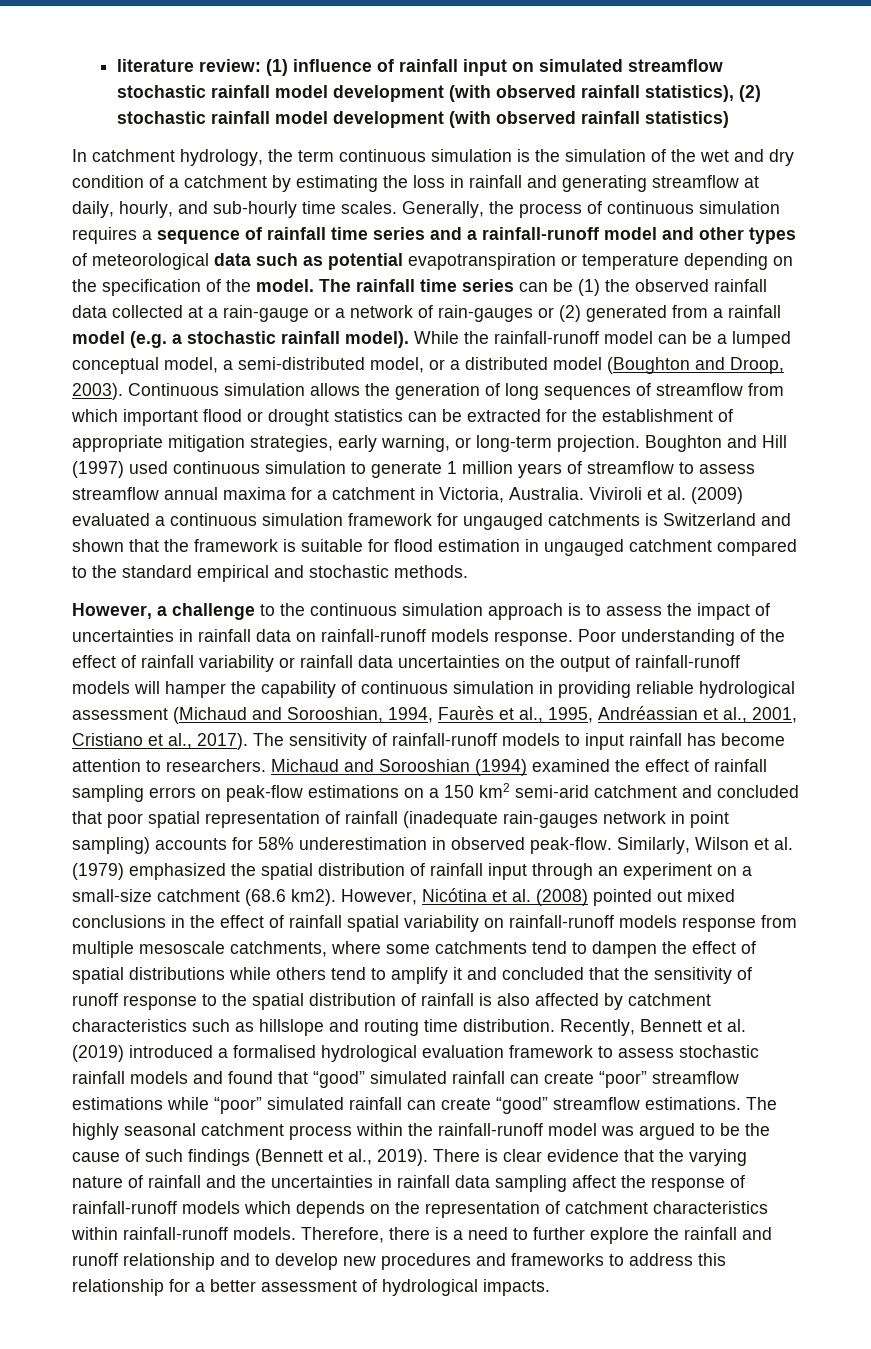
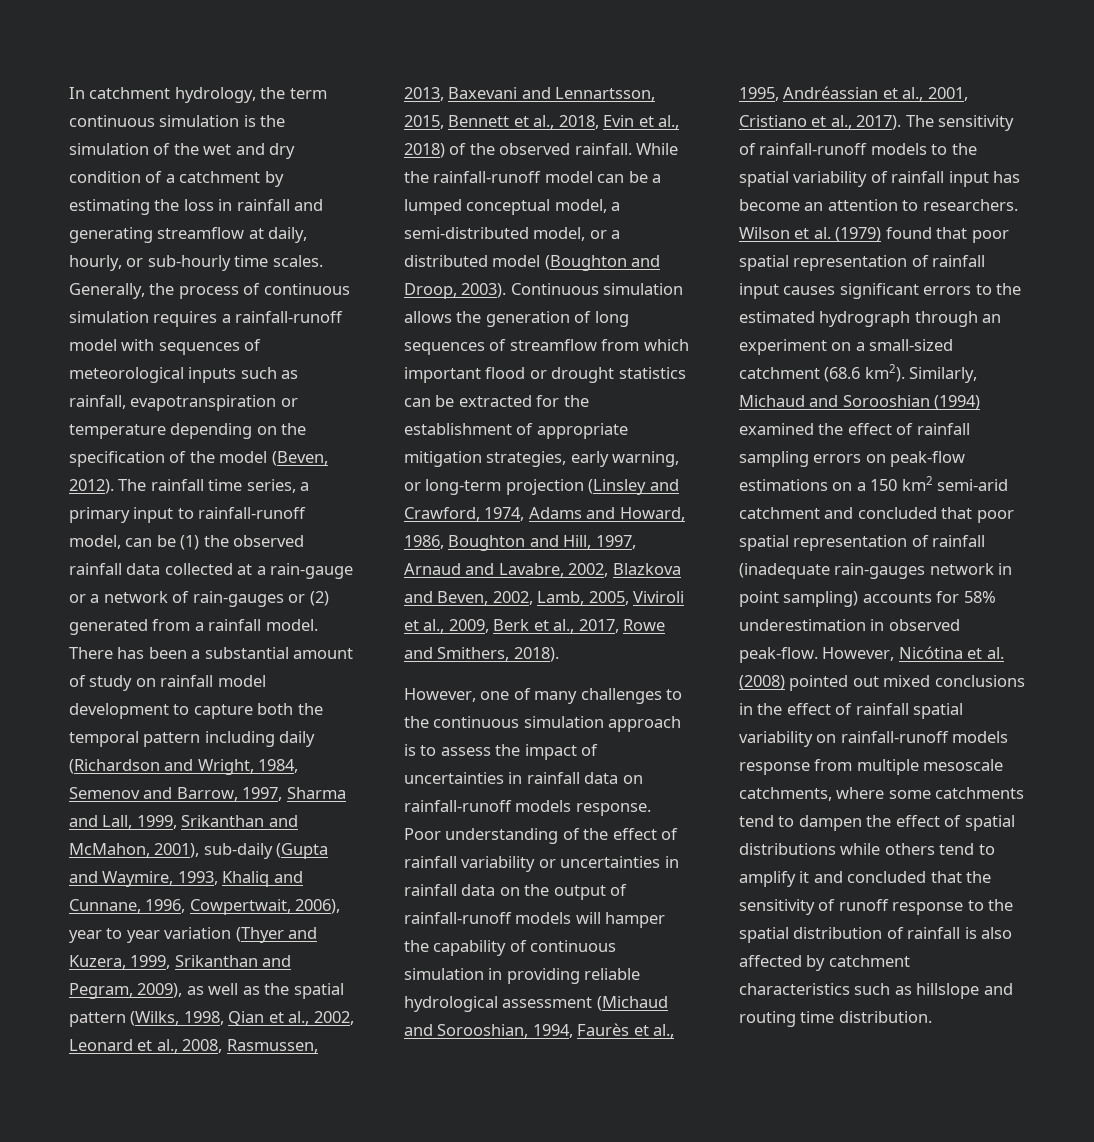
[116,59,723,76] [116,85,761,102] [116,111,729,128] literature review: (1) influence of rainfall input on simulated streamflow stochastic rainfall model development (with observed rainfall statistics), (2) stochastic rainfall model development (with observed rainfall statistics) // -> (69, 93) none
[178,201,208,214] and -> [126,258,144,267] or
[157,227,796,244] sequence of rainfall time series and a rainfall-runoff model and other types -> [235,311,344,323] [69,339,240,355] rainfall-runoff model with sequences
[214,253,403,270] data such as potential -> [188,367,299,383] [69,395,126,409] inputs such as rainfall,
[256,279,514,292] model. The rainfall time series -> [219,451,328,466] [69,479,310,494] [69,507,307,523] [69,535,121,549] model (Beven, 2012). The rainfall time series, a primary input to rainfall-runoff model,
[72,331,409,348] model (e.g. a stochastic rainfall model). -> [265,619,318,631] [69,647,354,659] [69,675,266,691] [69,703,323,719] [69,731,316,747] [69,759,299,775] [69,787,346,801] [69,815,298,829] [69,843,329,859] [69,871,303,887] [69,899,341,915] [69,927,318,943] [69,955,292,969] [69,983,344,999] [69,1011,354,1027] [69,1039,318,1053] [404,87,656,101] [404,115,680,129] [404,143,632,158] model. There has been a substantial amount of study on rainfall model development to capture both the temporal pattern including daily (Richardson and Wright, 1984, Semenov and Barrow, 1997, Sharma and Lall, 1999, Srikanthan and McMahon, 2001), sub-daily (Gupta and Waymire, 1993, Khaliq and Cunnane, 1996, Cowpertwait, 2006), year to year variation (Thyer and Kuzera, 1999, Srikanthan and Pegram, 2009), as well as the spatial pattern (Wilks, 1998, Qian et al., 2002, Leonard et al., 2008, Rasmussen, 2013, Baxevani and Lennartsson, 2015, Bennett et al., 2018, Evin et al., 2018) of the observed rainfall.
[557,435,787,452] [72,461,755,478] [72,487,743,504] [72,513,791,530] [72,539,797,556] [72,565,468,582] [72,603,255,620] projection. Boughton and Hill (1997) used continuous simulation to generate 1 million years of streamflow to assess streamflow annual maxima for a catchment in Victoria, Australia. Viviroli et al. (2009) evaluated a continuous simulation framework for ungauged catchments is Switzerland and shown that the framework is suitable for flood estimation in ungauged catchment compared to the standard empirical and stochastic methods. // However, a challenge -> [505,479,679,495] [404,507,685,521] [404,535,636,551] [404,563,681,577] [404,591,685,605] [404,619,666,633] [404,647,559,662] [404,688,662,704] projection (Linsley and Crawford, 1974, Adams and Howard, 1986, Boughton and Hill, 1997, Arnaud and Lavabre, 2002, Blazkova and Beven, 2002, Lamb, 2005, Viviroli et al., 2009, Berk et al., 2017, Rowe and Smithers, 2018). // However, one of many challenges
[300,655,500,668] rainfall data uncertainties -> [560,856,679,868] [404,884,496,896] uncertainties in rainfall data
[585,733,682,750] input rainfall -> [951,143,977,155] [739,171,989,187] the spatial variability of rainfall input
(785, 739) none -> [804,202,824,211] an
(266, 765) none -> [739,227,1009,243] [739,255,986,271] [739,283,1022,299] [739,311,1002,327] [739,339,954,355] [739,364,978,383] Wilson et al. (1979) found that poor spatial representation of rainfall input causes significant errors to the estimated hydrograph through an experiment on a small-sized catchment (68.6 km2). Similarly,
[617,837,793,854] [72,863,752,880] [72,889,336,906] Similarly, Wilson et al. (1979) emphasized the spatial distribution of rainfall input through an experiment on a small-size catchment (68.6 km2). -> (818, 655) none
[560,1019,746,1036] [72,1045,759,1062] [72,1071,739,1088] [72,1097,777,1114] [72,1123,770,1140] [72,1149,747,1166] [72,1175,745,1192] [72,1201,768,1218] [71,1227,772,1244] [72,1253,726,1270] [72,1279,550,1296] Recently, Bennett et al. (2019) introduced a formalised hydrological evaluation framework to assess stochastic rainfall models and found that “good” simulated rainfall can create “poor” streamflow estimations while “poor” simulated rainfall can create “good” streamflow estimations. The highly seasonal catchment process within the rainfall-runoff model was argued to be the cause of such findings (Bennett et al., 2019). There is clear evidence that the varying nature of rainfall and the uncertainties in rainfall data sampling affect the response of rainfall-runoff models which depends on the representation of catchment characteristics within rainfall-runoff models. Therefore, there is a need to further explore the rainfall and runoff relationship and to develop new procedures and frameworks to address this relationship for a better assessment of hydrological impacts. -> (932, 1017) none

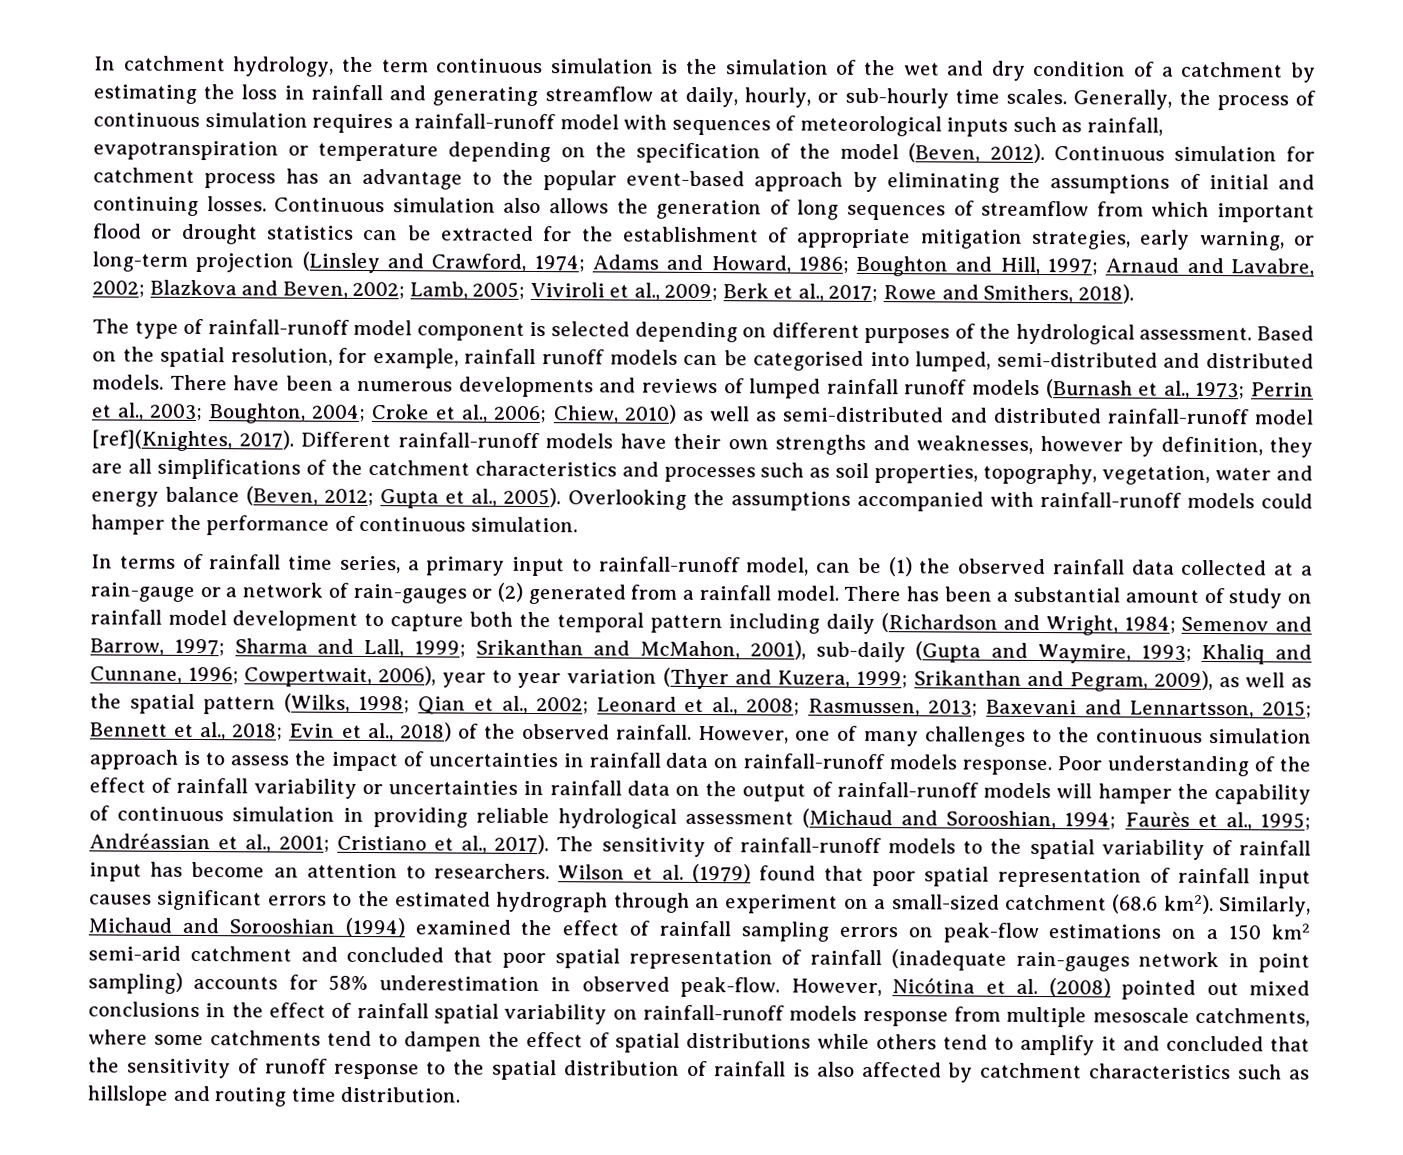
[118,479,147,491] The -> [1053,145,1315,162] [93,167,1315,194] [93,196,1315,223] [93,223,1315,251] [92,251,1314,277] [92,279,1134,304] [92,318,1314,345] [92,346,1314,372] [92,374,1314,400] [91,402,1314,425] [91,429,1313,458] [91,458,1313,486] [91,486,1313,512] [91,514,578,536] [91,553,204,570] Continuous simulation for catchment process has an advantage to the popular event-based approach by eliminating the assumptions of initial and continuing losses. Continuous simulation also allows the generation of long sequences of streamflow from which important flood or drought statistics can be extracted for the establishment of appropriate mitigation strategies, early warning, or long-term projection (Linsley and Crawford, 1974; Adams and Howard, 1986; Boughton and Hill, 1997; Arnaud and Lavabre, 2002; Blazkova and Beven, 2002; Lamb, 2005; Viviroli et al., 2009; Berk et al., 2017; Rowe and Smithers, 2018). // The type of rainfall-runoff model component is selected depending on different purposes of the hydrological assessment. Based on the spatial resolution, for example, rainfall runoff models can be categorised into lumped, semi-distributed and distributed models. There have been a numerous developments and reviews of lumped rainfall runoff models (Burnash et al., 1973; Perrin et al., 2003; Boughton, 2004; Croke et al., 2006; Chiew, 2010) as well as semi-distributed and distributed rainfall-runoff model [ref](Knightes, 2017). Different rainfall-runoff models have their own strengths and weaknesses, however by definition, they are all simplifications of the catchment characteristics and processes such as soil properties, topography, vegetation, water and energy balance (Beven, 2012; Gupta et al., 2005). Overlooking the assumptions accompanied with rainfall-runoff models could hamper the performance of continuous simulation. // In terms of
[258,759,299,773] 1984, -> [1123,616,1176,634] 1984;
[242,787,283,801] 1997, -> [173,638,225,657] 1997;
[136,815,177,829] 1999, -> [413,640,466,658] 1999;
[177,871,218,885] 1993, -> [1140,644,1192,662] 1993;
[145,899,186,913] 1996, -> [187,666,239,685] 1996;
[130,955,171,969] 1999, -> [855,670,908,689] 1999;
[183,1011,224,1025] 1998, -> [357,695,410,714] 1998;
[313,1011,354,1025] 2002, -> [535,697,589,715] 2002;
[182,1039,318,1053] [404,87,444,101] 2008, Rasmussen, 2013, -> [746,698,979,717] 2008; Rasmussen, 2013;
[404,115,444,129] 2015, -> [1262,700,1312,719] 2015;
[558,115,599,129] 2018, -> [232,723,284,741] 2018;
[636,143,679,155] [404,171,662,183] [404,199,621,215] [404,227,621,241] [404,255,661,271] [404,283,684,299] [404,311,629,327] [404,339,689,355] [404,367,686,383] [404,395,589,407] [404,423,628,439] [404,451,680,467] [404,479,679,495] [404,507,685,521] [404,535,636,551] [404,563,681,577] [404,591,685,605] [404,619,666,633] [404,647,559,662] While the rainfall-runoff model can be a lumped conceptual model, a semi-distributed model, or a distributed model (Boughton and Droop, 2003). Continuous simulation allows the generation of long sequences of streamflow from which important flood or drought statistics can be extracted for the establishment of appropriate mitigation strategies, early warning, or long-term projection (Linsley and Crawford, 1974, Adams and Howard, 1986, Boughton and Hill, 1997, Arnaud and Lavabre, 2002, Blazkova and Beven, 2002, Lamb, 2005, Viviroli et al., 2009, Berk et al., 2017, Rowe and Smithers, 2018). // -> (693, 732) none
[532,1024,573,1038] 1994, -> [1064,812,1117,830] 1994;
[739,87,779,101] 1995, -> [1260,812,1312,831] 1995;
[927,87,968,101] 2001, -> [278,835,330,853] 2001;

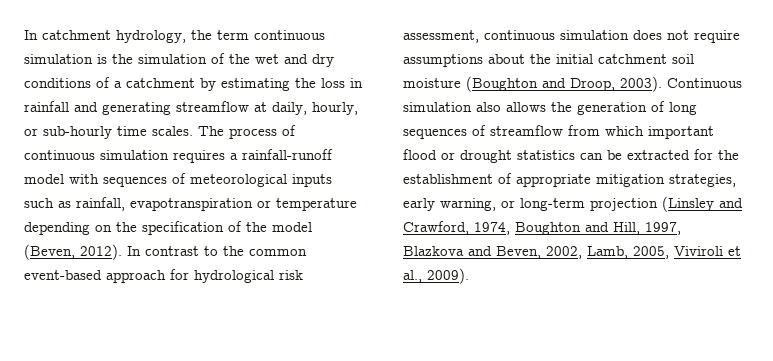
[1032,60,1127,77] condition -> [24,78,91,88] conditions
[1073,89,1211,110] Generally, the -> [198,126,224,136] The
[1053,145,1315,162] [93,167,617,191] Continuous simulation for catchment process has an advantage to the popular -> [127,246,307,256] In contrast to the common
[852,171,1315,194] [93,196,267,217] by eliminating the assumptions of initial and continuing losses. -> [170,269,303,283] [403,30,740,43] [403,54,694,67] [403,76,662,92] for hydrological risk assessment, continuous simulation does not require assumptions about the initial catchment soil moisture (Boughton and Droop, 2003).
[533,254,1314,277] [92,279,1134,304] [92,318,1314,345] [92,346,1314,372] [92,374,1314,400] [91,402,1314,425] [91,429,1313,458] [91,458,1313,486] [91,486,1313,512] [91,514,578,536] [91,553,1314,577] [90,582,1312,609] [90,609,1312,636] [90,638,1312,665] [90,666,1312,692] [90,693,1312,719] [90,722,1313,747] [89,749,1311,777] [89,777,1311,805] [89,805,1312,831] [89,833,1311,860] [89,861,1311,889] [89,889,1311,917] [88,917,1311,944] [88,945,1310,973] [88,972,1311,1000] [88,1001,1311,1028] [88,1029,1310,1056] [88,1057,1311,1083] [87,1085,461,1107] 1974; Adams and Howard, 1986; Boughton and Hill, 1997; Arnaud and Lavabre, 2002; Blazkova and Beven, 2002; Lamb, 2005; Viviroli et al., 2009; Berk et al., 2017; Rowe and Smithers, 2018). // The type of rainfall-runoff model component is selected depending on different purposes of the hydrological assessment. Based on the spatial resolution, for example, rainfall runoff models can be categorised into lumped, semi-distributed and distributed models. There have been a numerous developments and reviews of lumped rainfall runoff models (Burnash et al., 1973; Perrin et al., 2003; Boughton, 2004; Croke et al., 2006; Chiew, 2010) as well as semi-distributed and distributed rainfall-runoff model [ref](Knightes, 2017). Different rainfall-runoff models have their own strengths and weaknesses, however by definition, they are all simplifications of the catchment characteristics and processes such as soil properties, topography, vegetation, water and energy balance (Beven, 2012; Gupta et al., 2005). Overlooking the assumptions accompanied with rainfall-runoff models could hamper the performance of continuous simulation. // In terms of rainfall time series, a primary input to rainfall-runoff model, can be (1) the observed rainfall data collected at a rain-gauge or a network of rain-gauges or (2) generated from a rainfall model. There has been a substantial amount of study on rainfall model development to capture both the temporal pattern including daily (Richardson and Wright, 1984; Semenov and Barrow, 1997; Sharma and Lall, 1999; Srikanthan and McMahon, 2001), sub-daily (Gupta and Waymire, 1993; Khaliq and Cunnane, 1996; Cowpertwait, 2006), year to year variation (Thyer and Kuzera, 1999; Srikanthan and Pegram, 2009), as well as the spatial pattern (Wilks, 1998; Qian et al., 2002; Leonard et al., 2008; Rasmussen, 2013; Baxevani and Lennartsson, 2015; Bennett et al., 2018; Evin et al., 2018) of the observed rainfall. However, one of many challenges to the continuous simulation approach is to assess the impact of uncertainties in rainfall data on rainfall-runoff models response. Poor understanding of the effect of rainfall variability or uncertainties in rainfall data on the output of rainfall-runoff models will hamper the capability of continuous simulation in providing reliable hydrological assessment (Michaud and Sorooshian, 1994; Faurès et al., 1995; Andréassian et al., 2001; Cristiano et al., 2017). The sensitivity of rainfall-runoff models to the spatial variability of rainfall input has become an attention to researchers. Wilson et al. (1979) found that poor spatial representation of rainfall input causes significant errors to the estimated hydrograph through an experiment on a small-sized catchment (68.6 km2). Similarly, Michaud and Sorooshian (1994) examined the effect of rainfall sampling errors on peak-flow estimations on a 150 km2 semi-arid catchment and concluded that poor spatial representation of rainfall (inadequate rain-gauges network in point sampling) accounts for 58% underestimation in observed peak-flow. However, Nicótina et al. (2008) pointed out mixed conclusions in the effect of rainfall spatial variability on rainfall-runoff models response from multiple mesoscale catchments, where some catchments tend to dampen the effect of spatial distributions while others tend to amplify it and concluded that the sensitivity of runoff response to the spatial distribution of rainfall is also affected by catchment characteristics such as hillslope and routing time distribution. -> [474,222,681,235] [403,246,741,259] [403,268,469,284] 1974, Boughton and Hill, 1997, Blazkova and Beven, 2002, Lamb, 2005, Viviroli et al., 2009).

